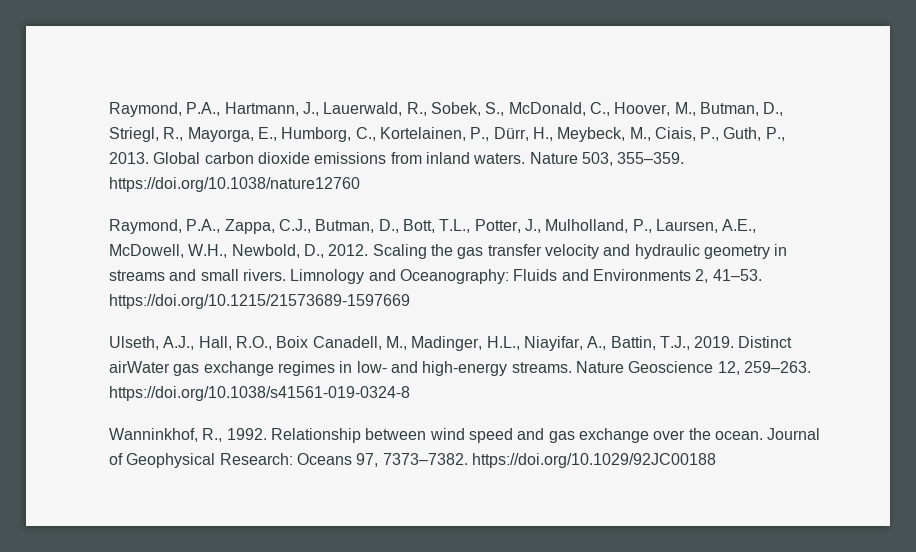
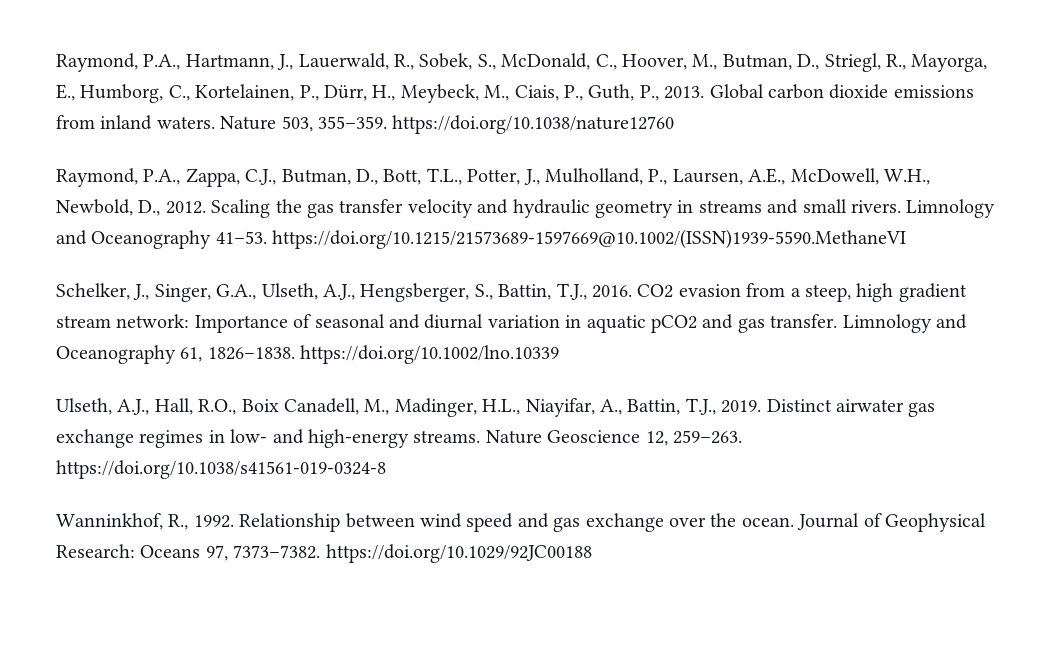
[399,269,762,284] [109,294,410,309] Oceanography: Fluids and Environments 2, 41–53. https://doi.org/10.1215/21573689-1597669 -> [91,229,907,249] [56,283,967,302] [56,314,967,333] [56,345,560,364] Oceanography 41–53. https://doi.org/10.1215/21573689-1597669@10.1002/(ISSN)1939-5590.MethaneVI // Schelker, J., Singer, G.A., Ulseth, A.J., Hengsberger, S., Battin, T.J., 2016. CO2 evasion from a steep, high gradient stream network: Importance of seasonal and diurnal variation in aquatic pCO2 and gas transfer. Limnology and Oceanography 61, 1826–1838. https://doi.org/10.1002/lno.10339
[109,361,170,373] airWater -> [835,399,904,412] airwater

